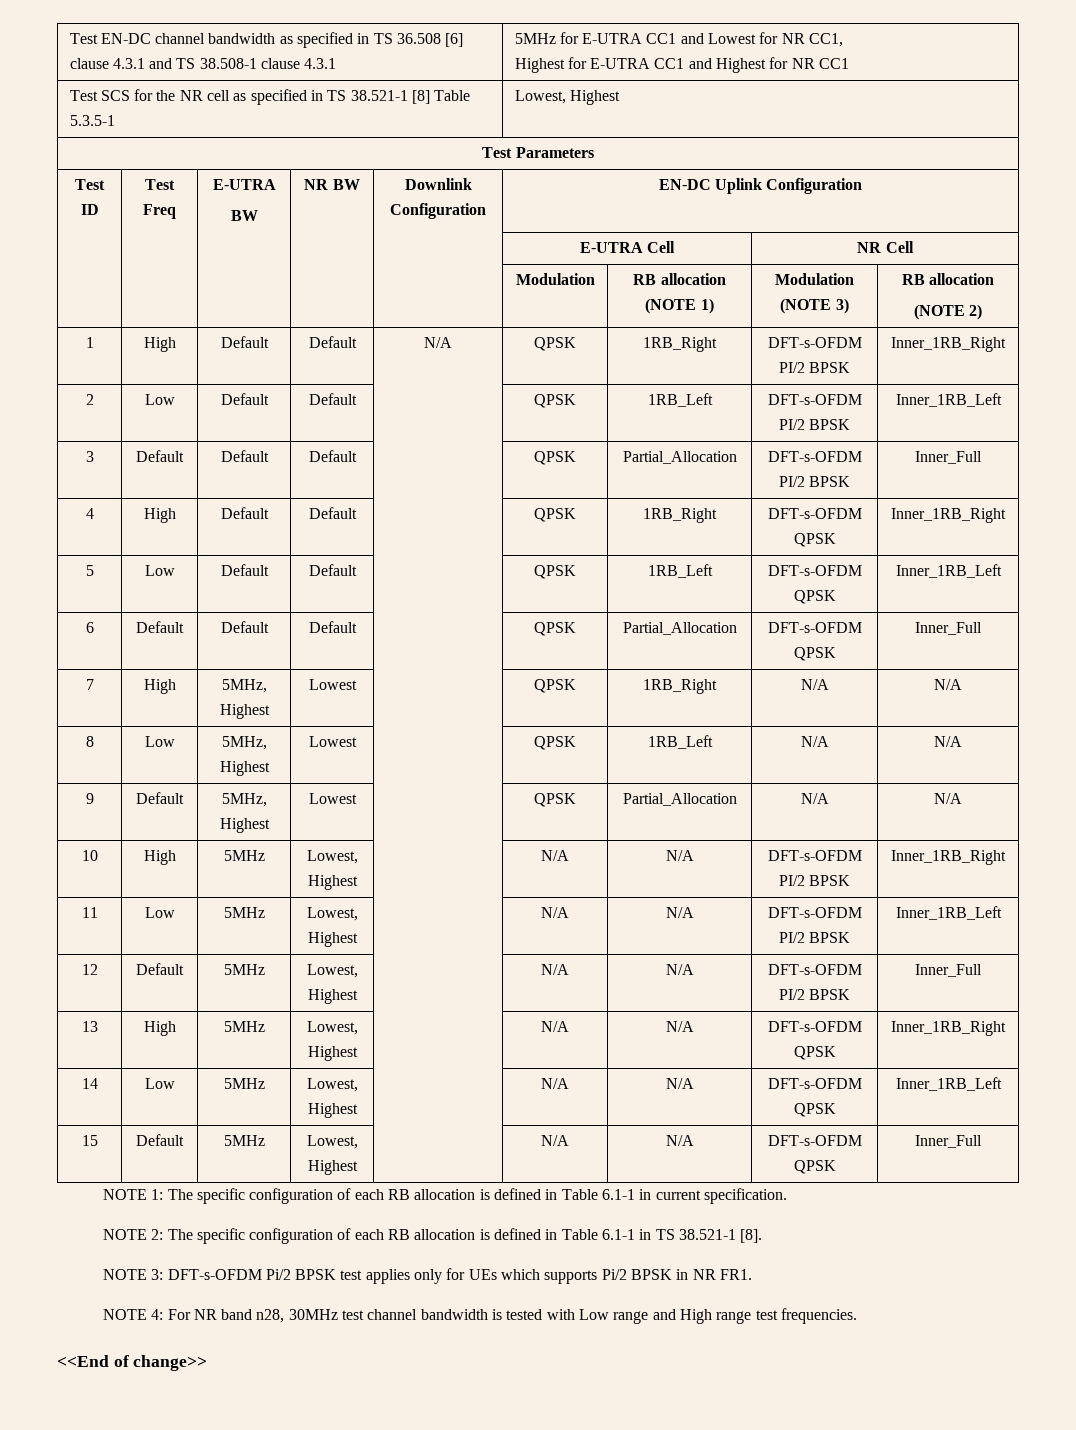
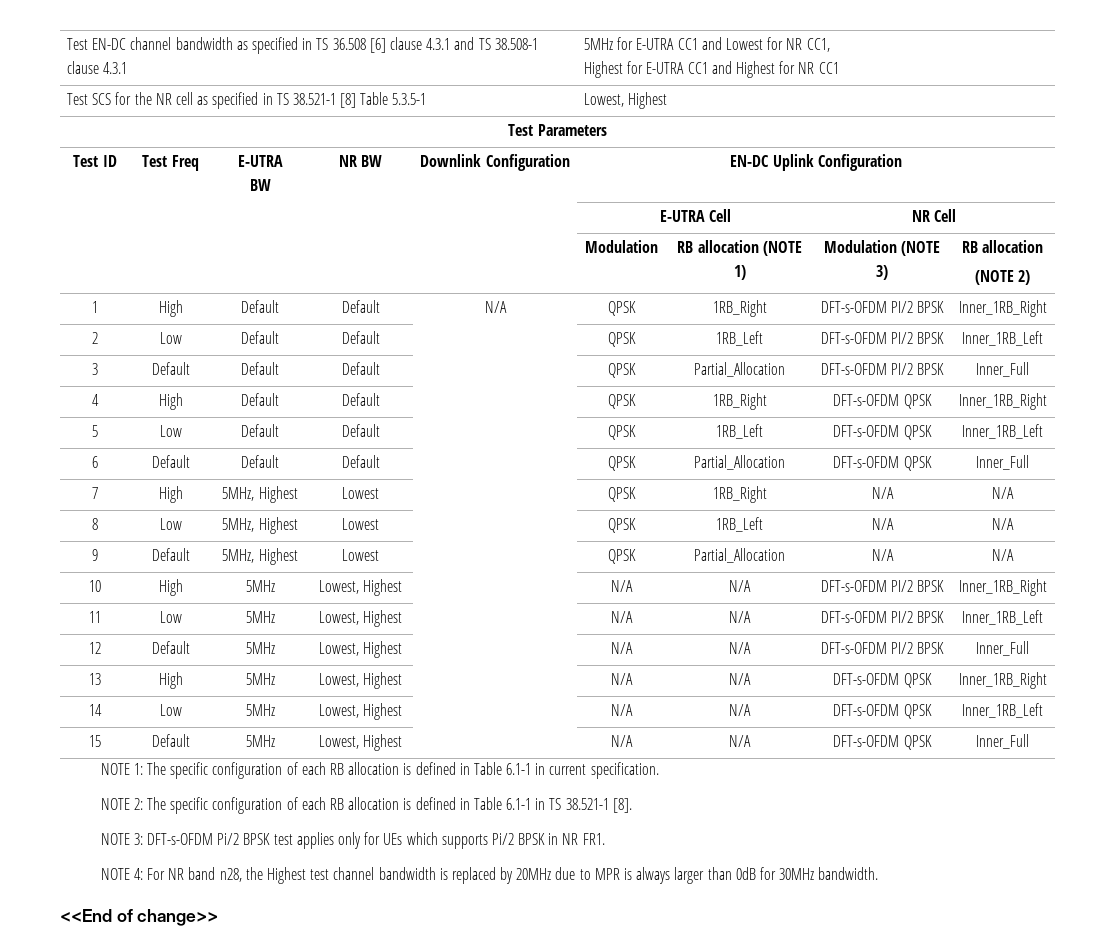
[288,1309,338,1320] 30MHz -> [245,867,306,884] the Highest
[506,1308,857,1324] tested with Low range and High range test frequencies. -> [451,867,879,884] replaced by 20MHz due to MPR is always larger than 0dB for 30MHz bandwidth.

